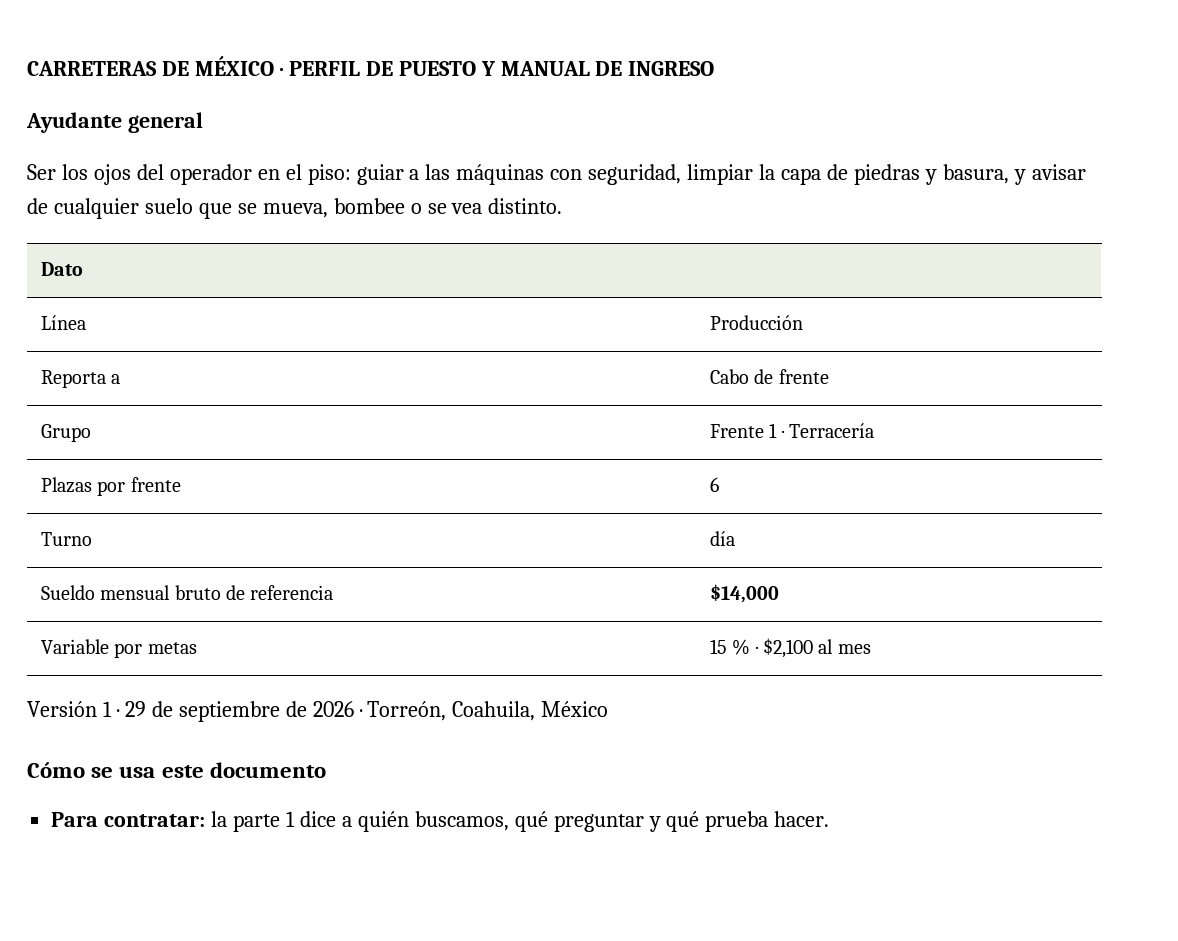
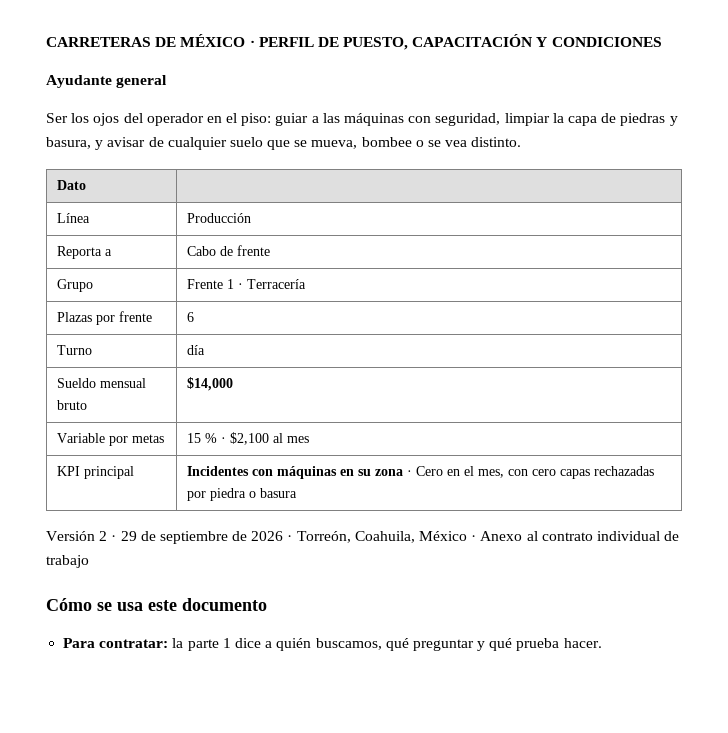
[398,61,715,76] PUESTO Y MANUAL DE INGRESO -> [343,34,662,50] PUESTO, CAPACITACIÓN Y CONDICIONES
[226,585,334,600] de referencia -> (88, 405) none
(871, 649) none -> [57,466,135,479] [187,466,655,479] [187,488,298,501] // KPI principal | Incidentes con máquinas en su zona · Cero en el mes, con cero capas rechazadas por piedra o basura
[102,701,112,717] 1 -> [99,531,108,541] 2
(609, 709) none -> [471,531,680,541] [46,555,89,568] · Anexo al contrato individual de trabajo

